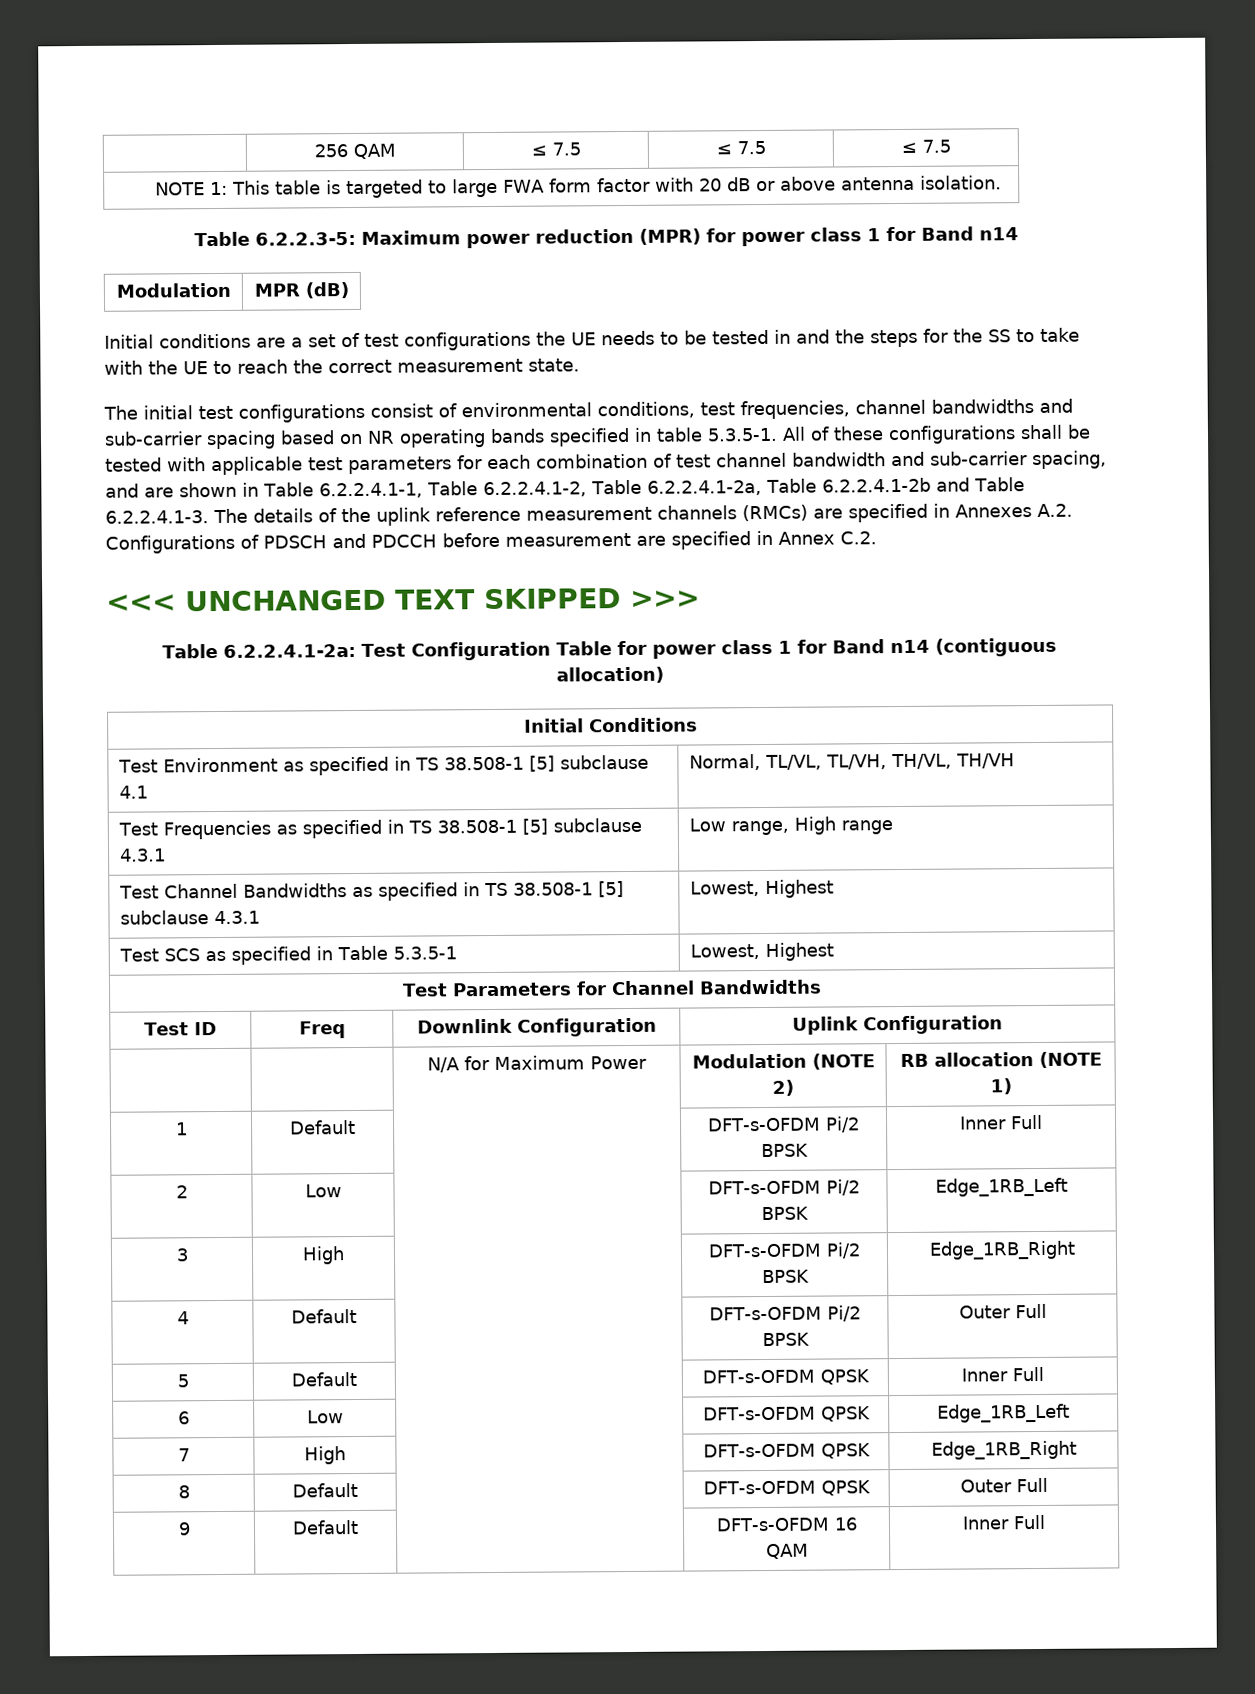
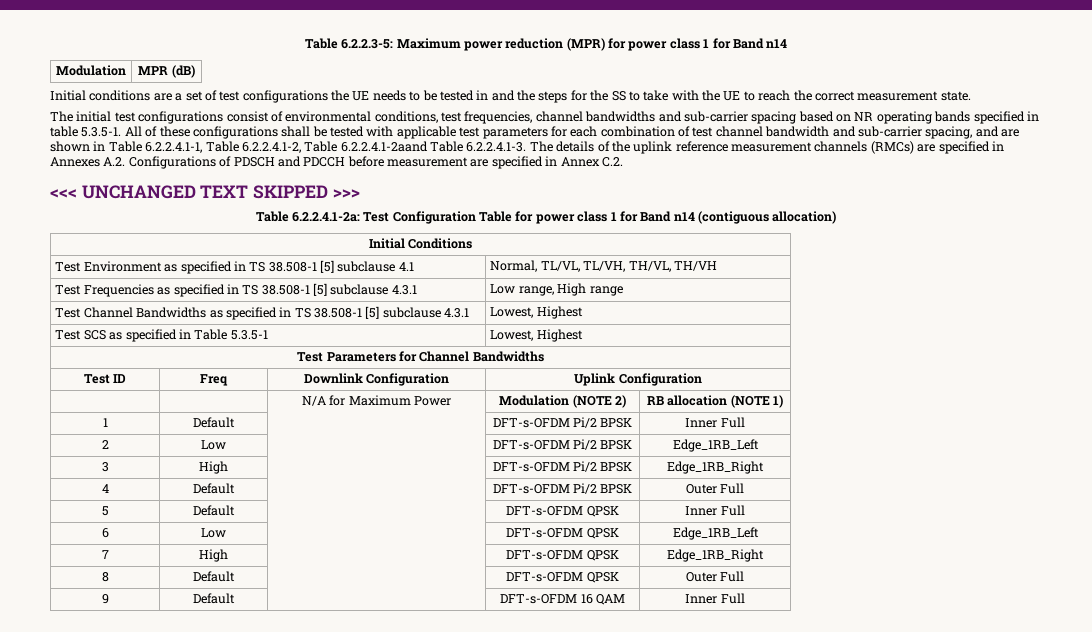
[313,143,396,159] [530,142,581,156] [715,140,766,155] [900,139,951,153] [154,175,1002,199] | 256 QAM | ≤ 7.5 | ≤ 7.5 | ≤ 7.5 // NOTE 1: This table is targeted to large FWA form factor with 20 dB or above antenna isolation. // -> (304, 43) none
[646,477,970,496] 6.2.2.4.1-2a, Table 6.2.2.4.1-2b and -> [340,141,428,152] 6.2.2.4.1-2aand

